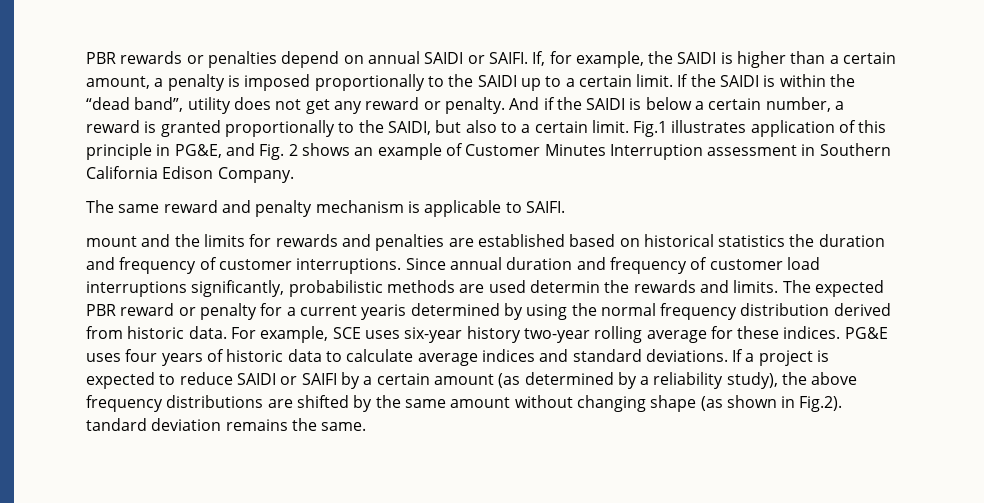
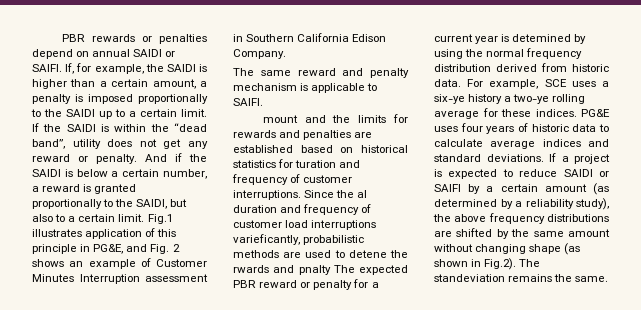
[789,234,885,247] the duration -> [278,159,337,168] for turation
[449,257,502,270] annual -> [336,190,368,198] the al
[191,280,285,297] significantly, -> [233,234,300,245] varieficantly,
[529,280,779,293] determin the rewards and limits. -> [334,250,408,258] [233,265,331,275] to detene the rwards and pnalty
[361,303,500,320] yearis determined -> [475,34,572,44] year is detemined
[404,326,590,343] six-year history two-year -> [602,81,609,87] [434,94,550,104] a six-ye history a two-ye
[86,418,222,431] tandard deviation -> [519,259,541,267] [434,274,505,282] The standeviation

